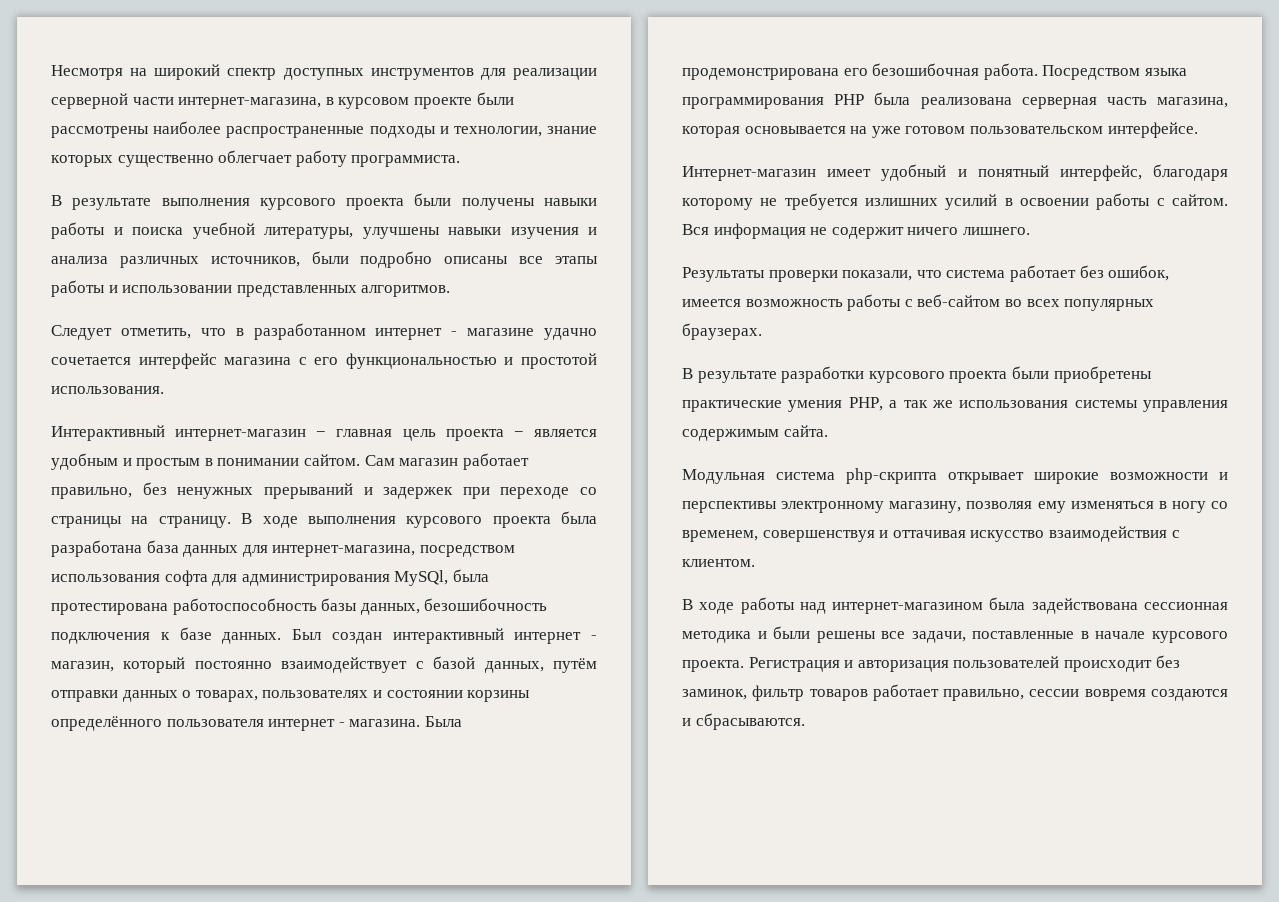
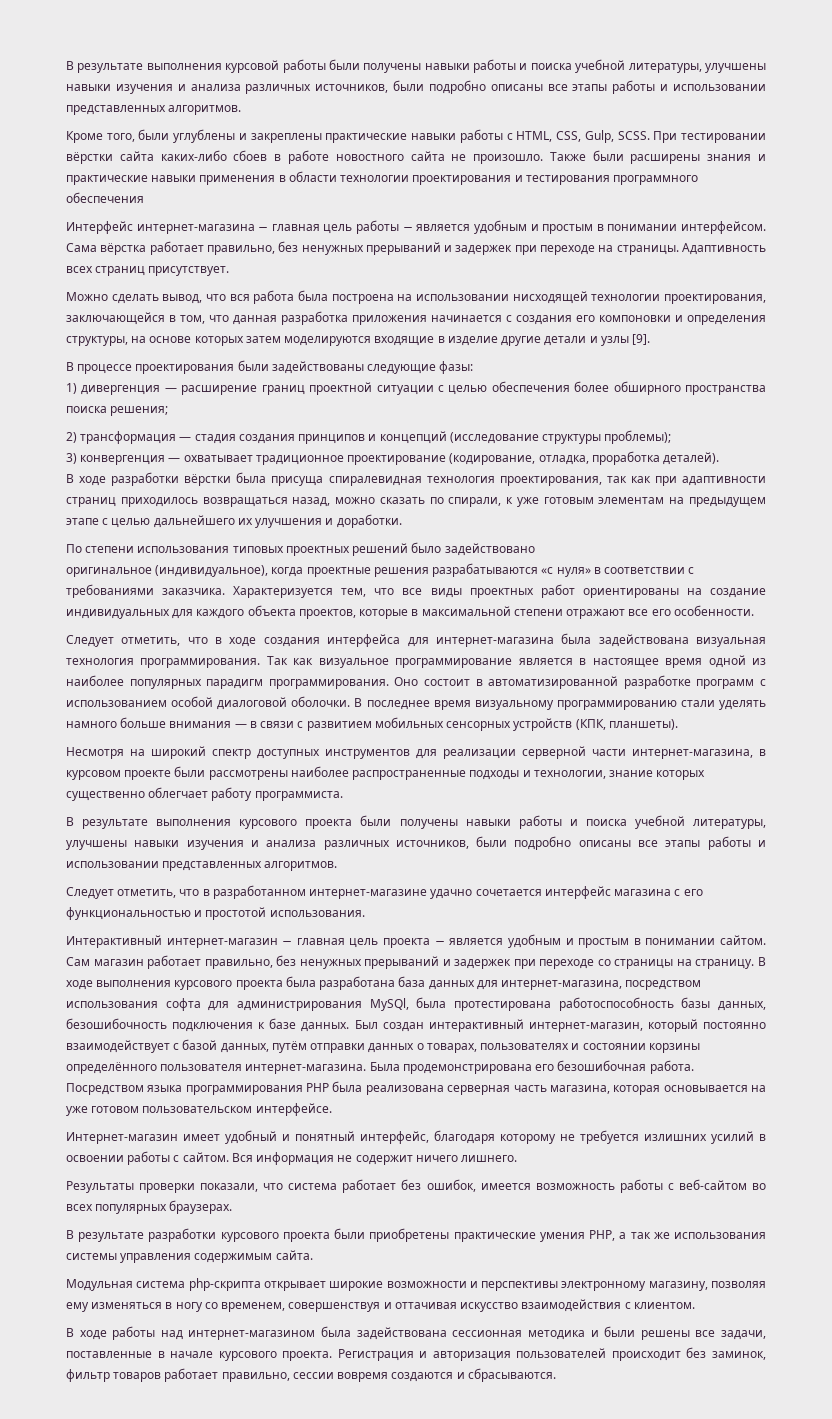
(51, 72) none -> [66,59,766,73] [66,80,766,94] [66,105,242,115] [66,129,767,143] [66,150,767,164] [66,171,699,185] [66,192,144,203] [66,220,767,234] [66,241,766,255] [66,266,230,276] [66,290,766,304] [66,311,766,325] [66,334,651,346] [66,360,474,374] [66,381,766,395] [66,406,169,416] [66,430,672,444] [66,451,720,465] [66,472,767,486] [66,497,766,507] [66,514,402,528] [66,542,535,556] [66,563,695,577] [66,584,767,598] [66,605,754,619] [66,633,767,647] [66,655,767,668] [66,675,767,689] [66,696,767,710] [66,717,678,731] В результате выполнения курсовой работы были получены навыки работы и поиска учебной литературы, улучшены навыки изучения и анализа различных источников, были подробно описаны все этапы работы и использовании представленных алгоритмов. // Кроме того, были углублены и закреплены практические навыки работы с HTML, CSS, Gulp, SCSS. При тестировании вёрстки сайта каких-либо сбоев в работе новостного сайта не произошло. Также были расширены знания и практические навыки применения в области технологии проектирования и тестирования программного обеспечения // Интерфейс интернет-магазина − главная цель работы − является удобным и простым в понимании интерфейсом. Сама вёрстка работает правильно, без ненужных прерываний и задержек при переходе на страницы. Адаптивность всех страниц присутствует. // Можно сделать вывод, что вся работа была построена на использовании нисходящей технологии проектирования, заключающейся в том, что данная разработка приложения начинается с создания его компоновки и определения структуры, на основе которых затем моделируются входящие в изделие другие детали и узлы [9]. // В процессе проектирования были задействованы следующие фазы: // 1) дивергенция — расширение границ проектной ситуации с целью обеспечения более обширного пространства поиска решения; // 2) трансформация — стадия создания принципов и концепций (исследование структуры проблемы); // 3) конвергенция — охватывает традиционное проектирование (кодирование, отладка, проработка деталей). // В ходе разработки вёрстки была присуща спиралевидная технология проектирования, так как при адаптивности страниц приходилось возвращаться назад, можно сказать по спирали, к уже готовым элементам на предыдущем этапе с целью дальнейшего их улучшения и доработки. // По степени использования типовых проектных решений было задействовано // оригинальное (индивидуальное), когда проектные решения разрабатываются «с нуля» в соответствии с требованиями заказчика. Характеризуется тем, что все виды проектных работ ориентированы на создание индивидуальных для каждого объекта проектов, которые в максимальной степени отражают все его особенности. // Следует отметить, что в ходе создания интерфейса для интернет-магазина была задействована визуальная технология программирования. Так как визуальное программирование является в настоящее время одной из наиболее популярных парадигм программирования. Оно состоит в автоматизированной разработке программ с использованием особой диалоговой оболочки. В последнее время визуальному программированию стали уделять намного больше внимания — в связи с развитием мобильных сенсорных устройств (КПК, планшеты). //
[375,328,535,340] интернет - магазине -> [309,889,428,899] интернет-магазине
[514,632,597,644] [51,661,114,672] интернет - магазин, -> [528,1022,643,1032] интернет-магазин,
[268,719,421,731] интернет - магазина. -> [245,1064,367,1074] интернет-магазина.

